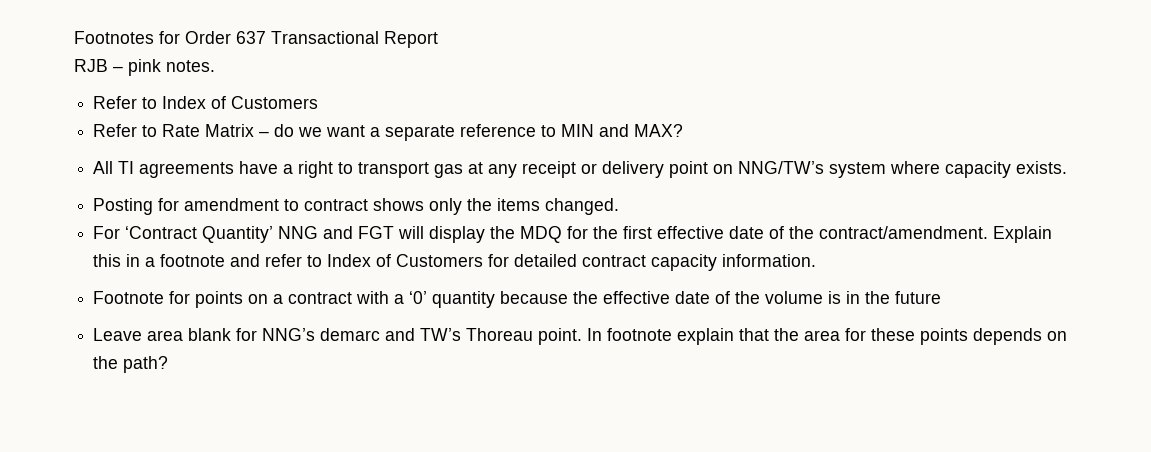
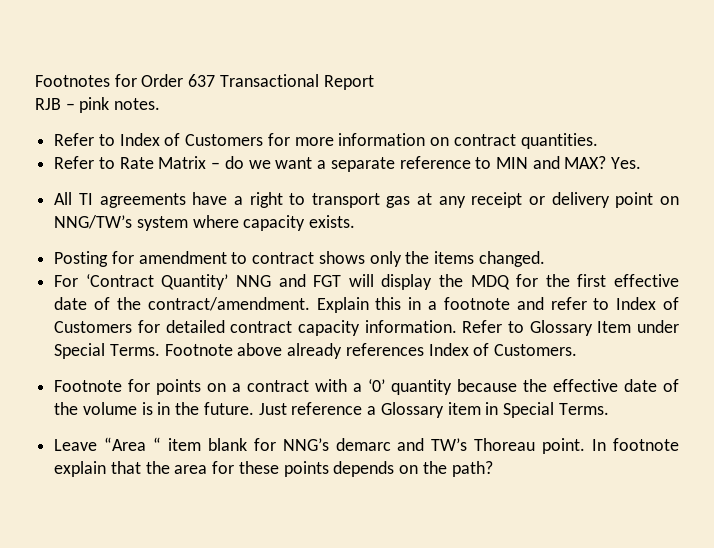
(319, 102) none -> [267,133,598,149] for more information on contract quantities.
(684, 130) none -> [611,157,642,169] Yes.
(817, 260) none -> [462,320,679,336] [54,343,578,359] Refer to Glossary Item under Special Terms. Footnote above already references Index of Customers.
[895,291,942,304] [93,328,184,341] future // Leave area -> [203,402,609,418] [54,437,201,451] future. Just reference a Glossary item in Special Terms. // Leave “Area “ item

